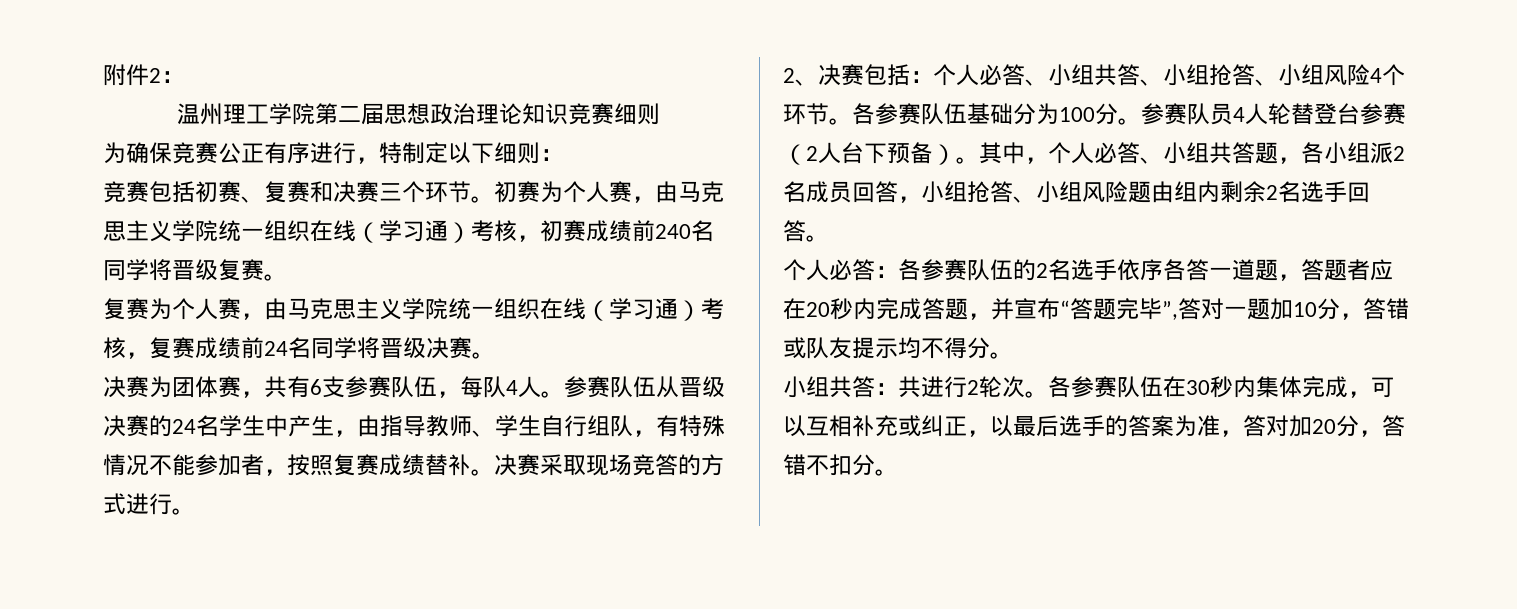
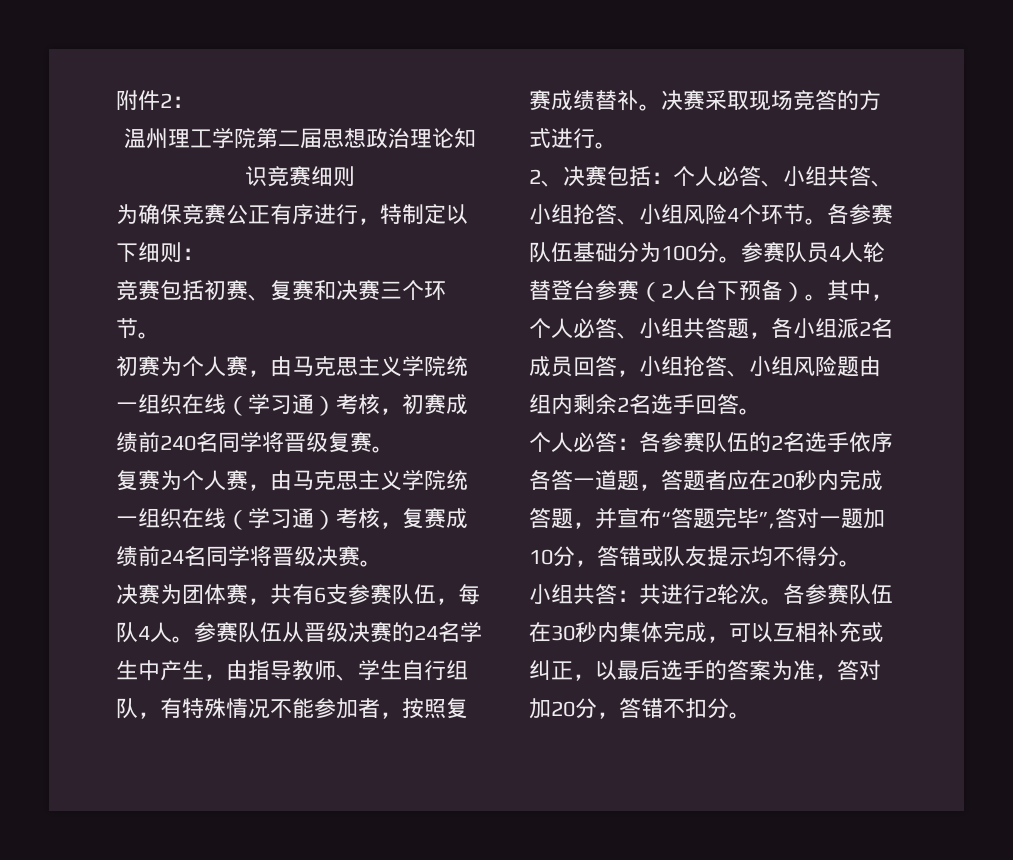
(494, 199) none -> (160, 335) //

